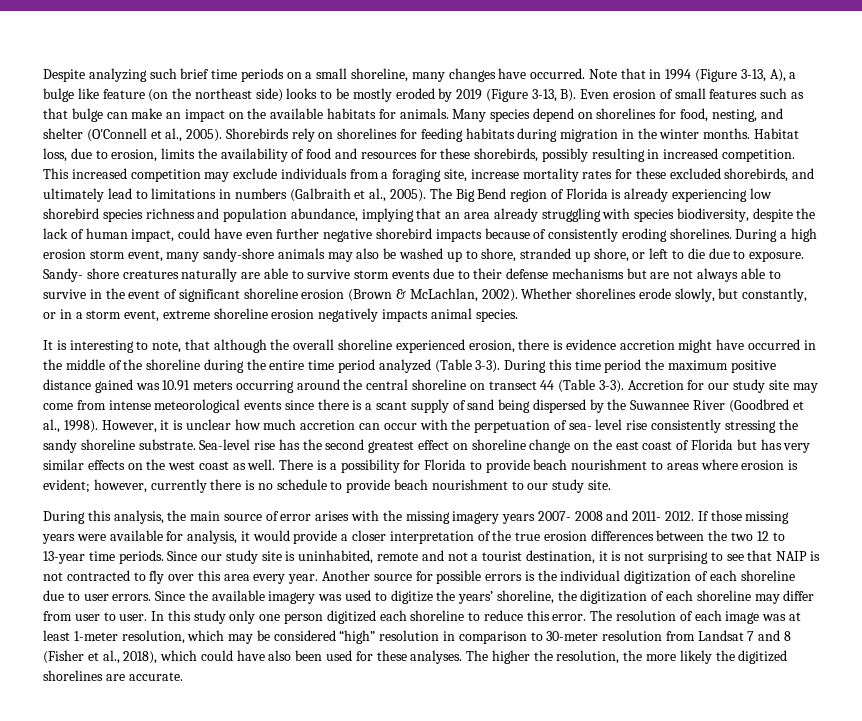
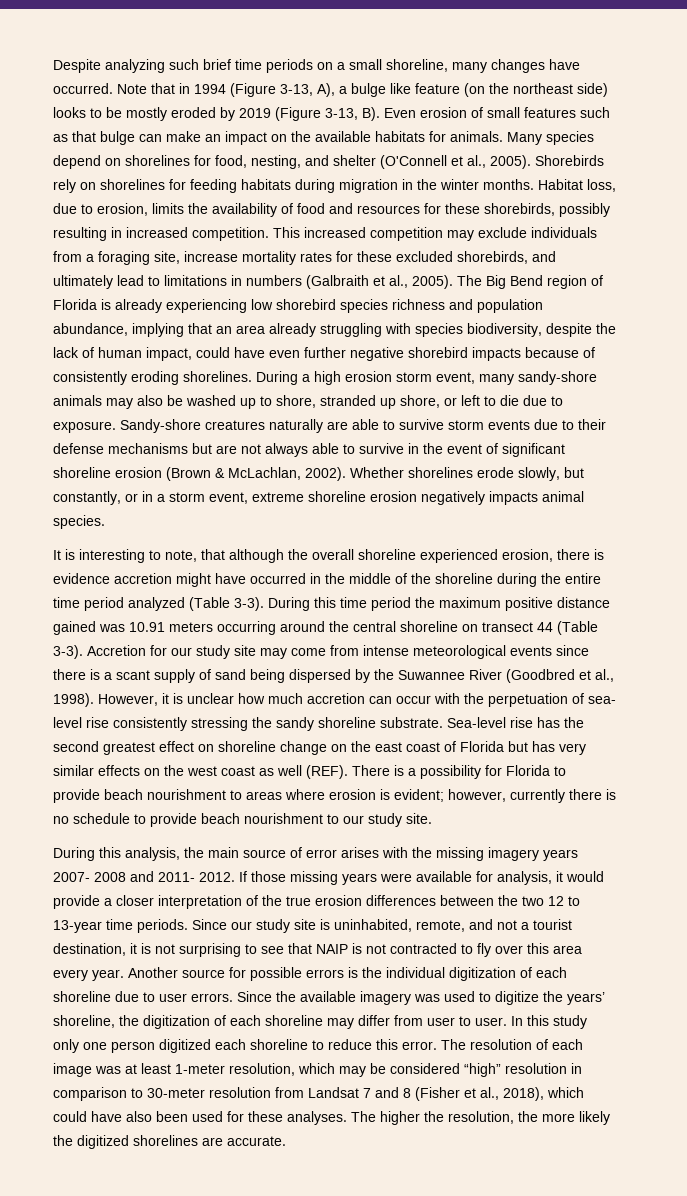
[43,268,119,282] Sandy- shore -> [120,419,201,433] Sandy-shore
[247,459,276,470] well. -> [277,765,348,779] well (REF).
[377,552,419,561] remote -> [416,920,465,932] remote,

